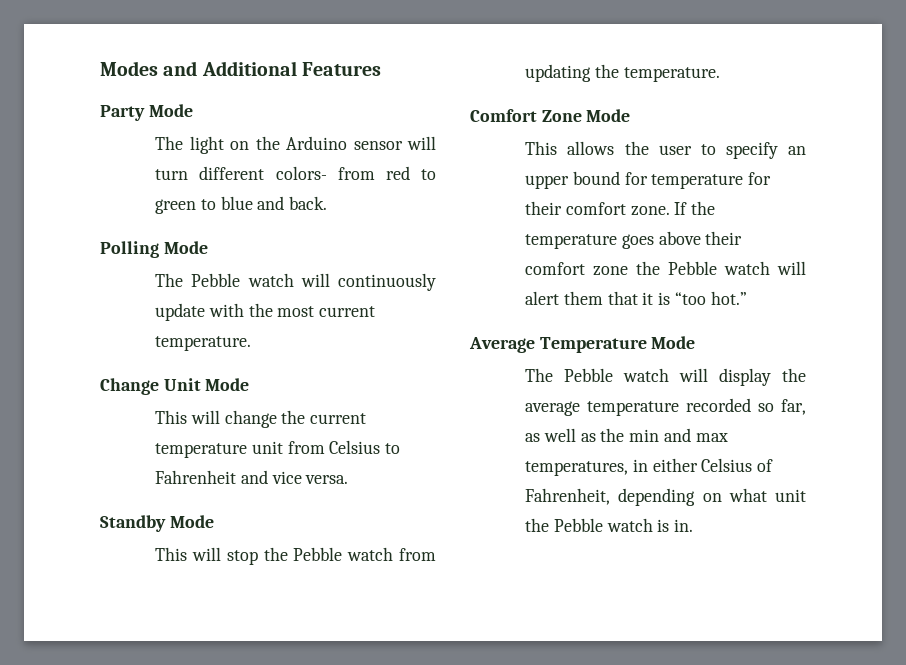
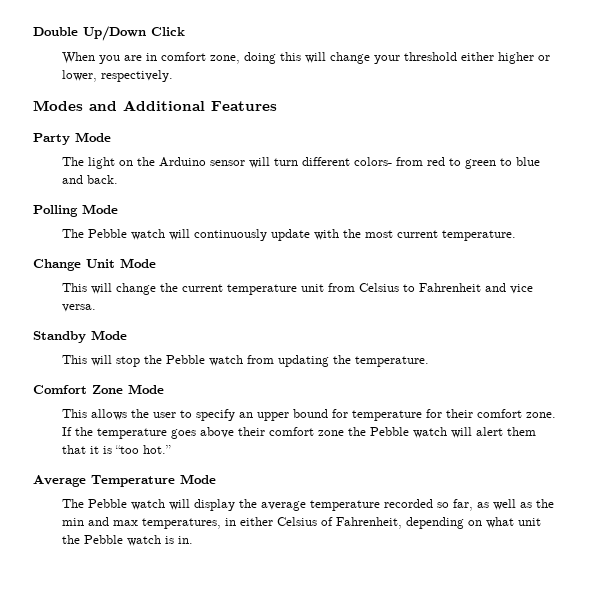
(100, 68) none -> [33,26,185,41] [61,52,550,64] [61,70,173,82] Double Up/Down Click // When you are in comfort zone, doing this will change your threshold either higher or lower, respectively. //

